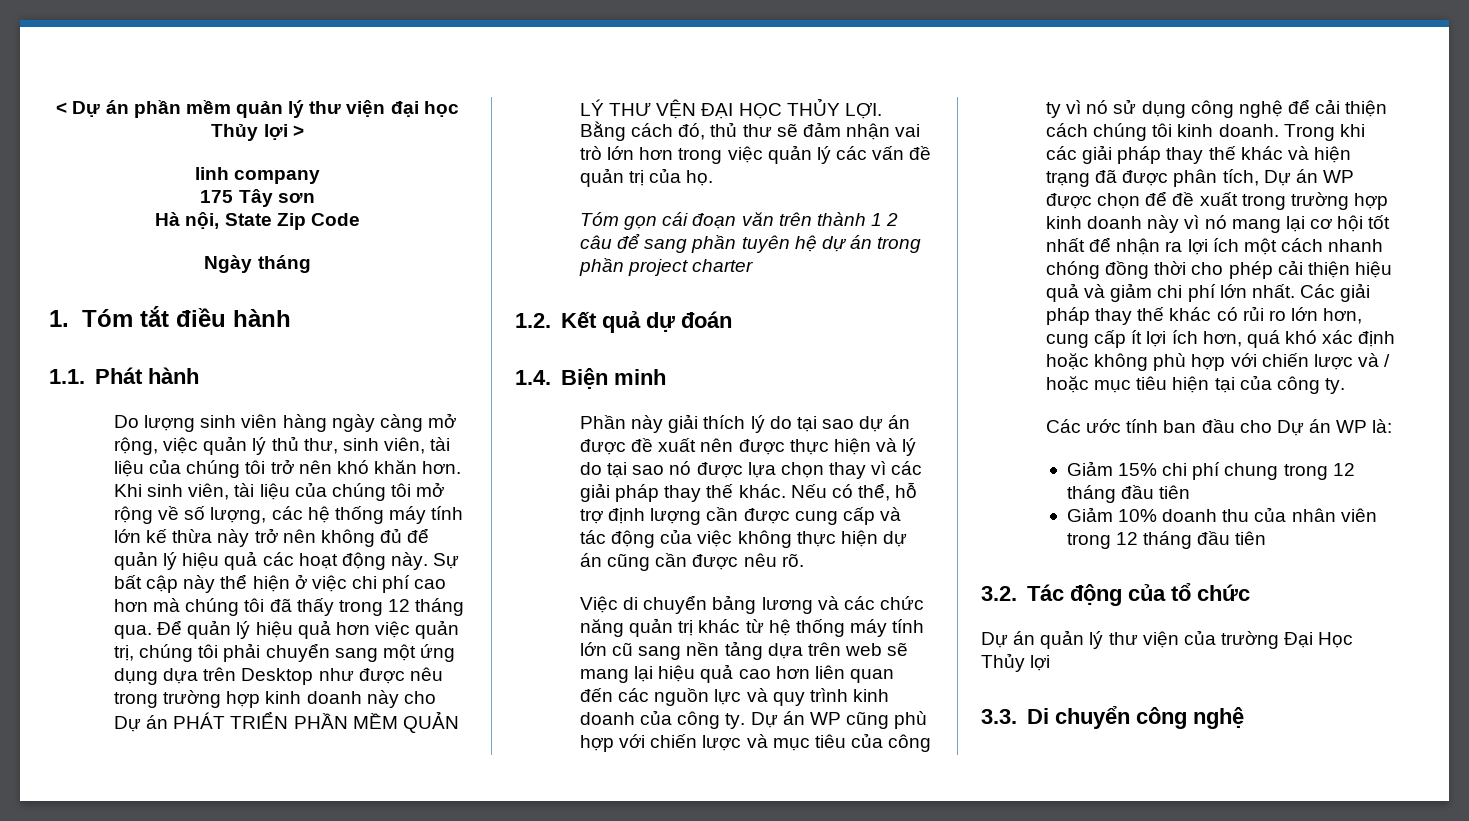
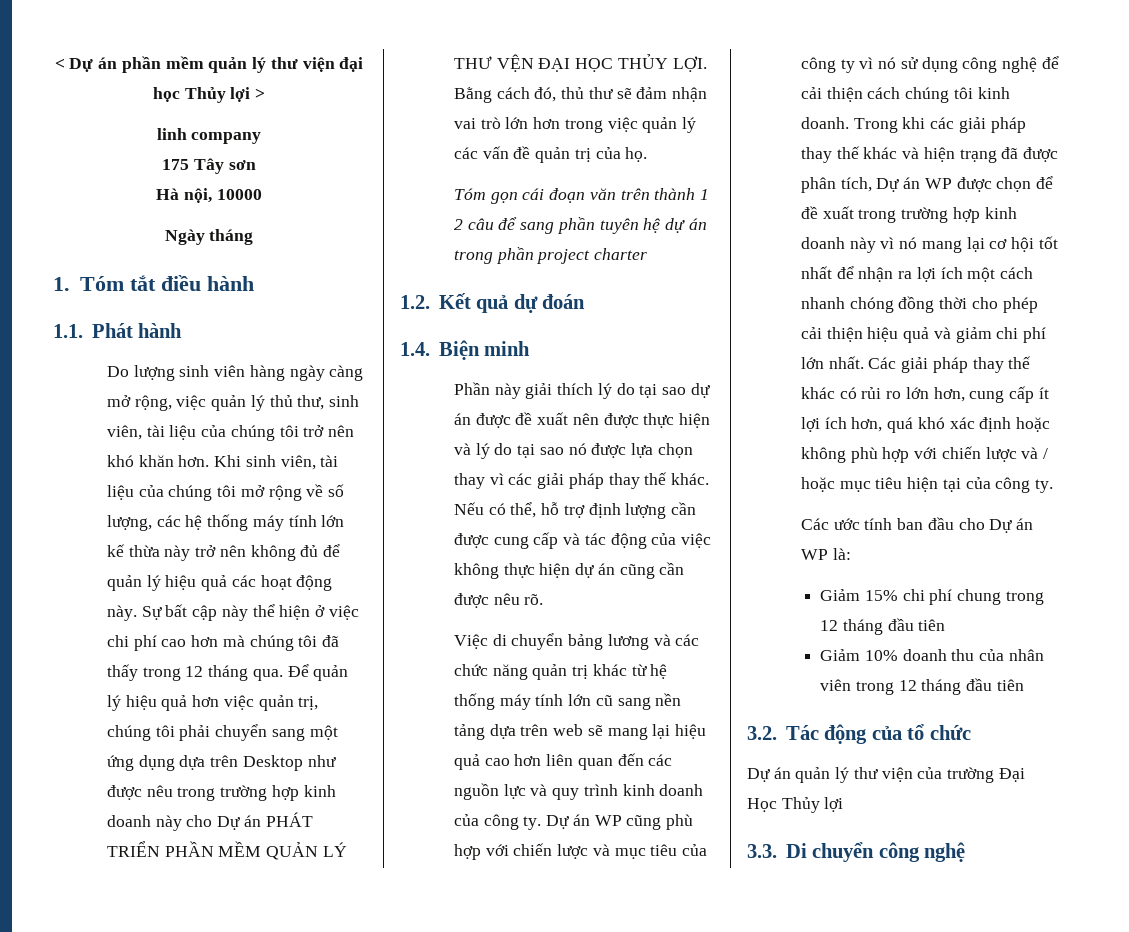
[224,213,360,230] State Zip Code -> [216,189,262,200] 10000

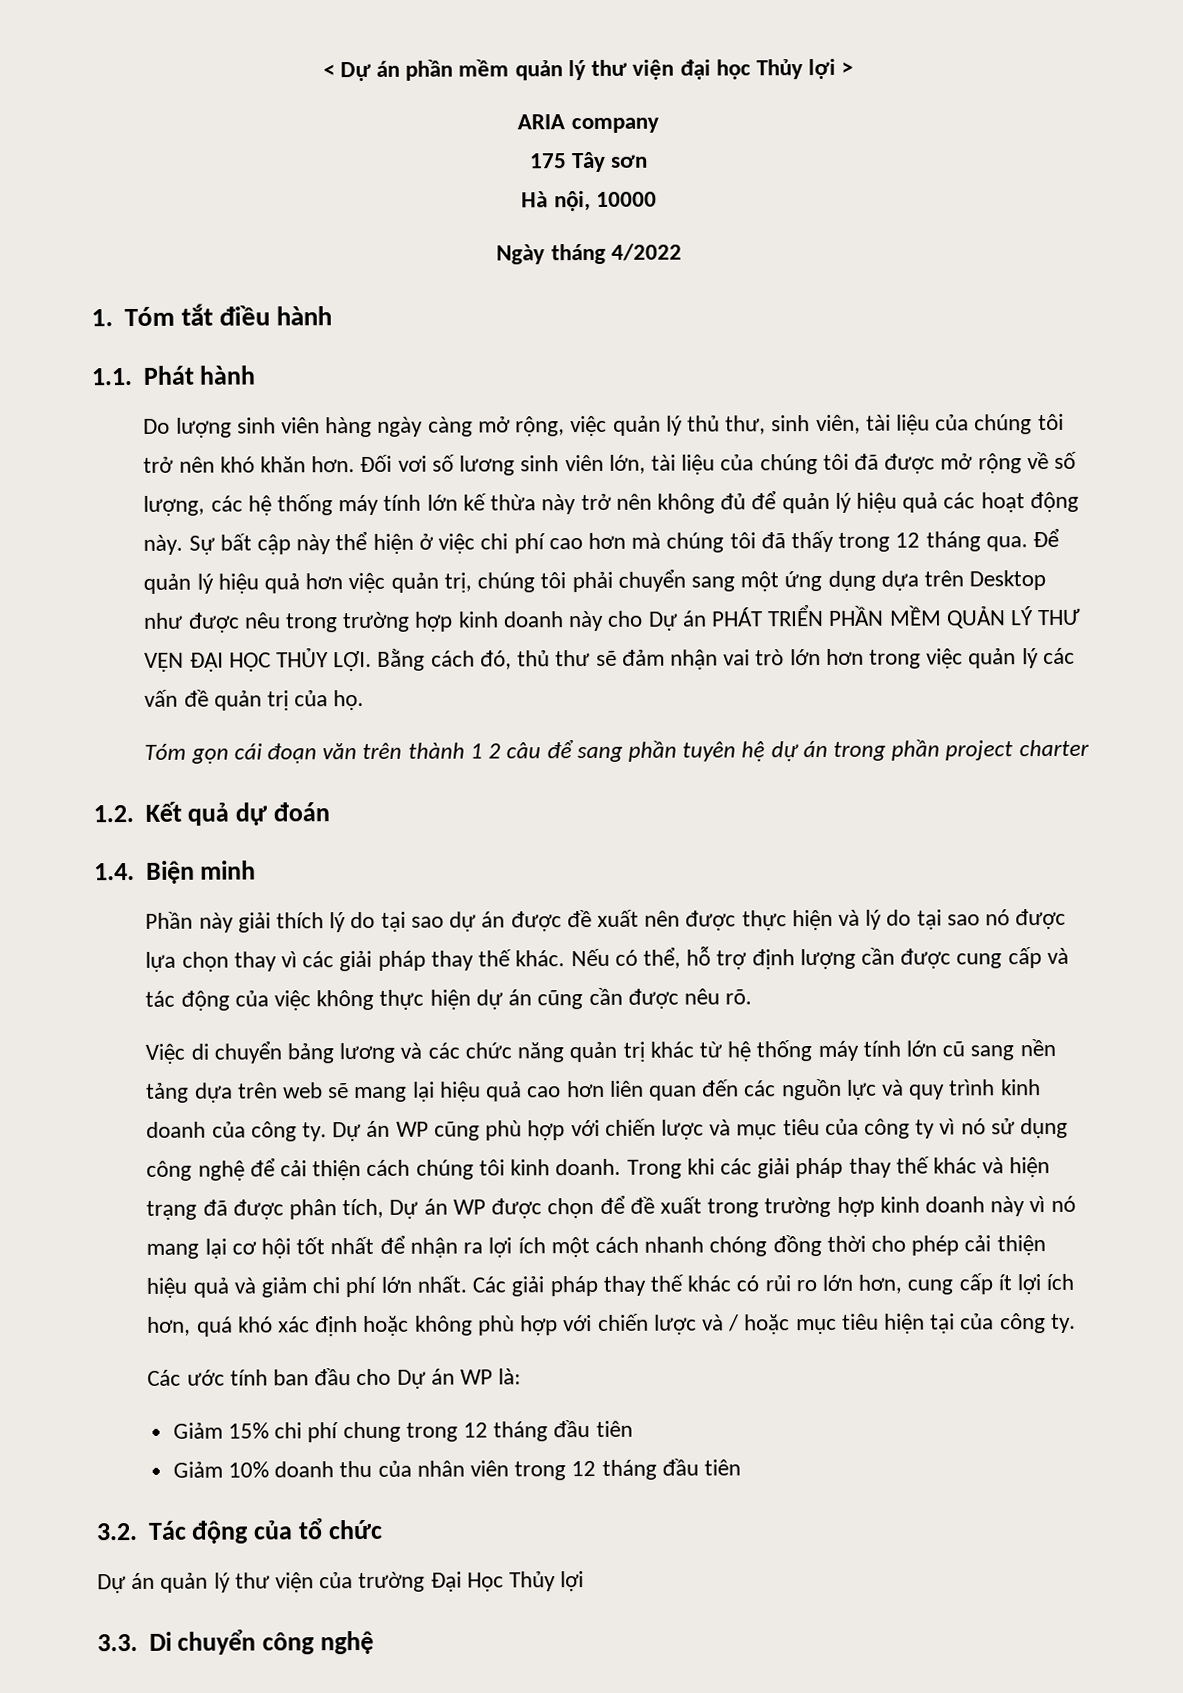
[156,128,187,140] linh -> [517,114,566,130] ARIA
(254, 237) none -> [610,243,682,261] 4/2022
[214,455,339,470] [107,485,237,501] Khi sinh viên, tài liệu của chúng tôi -> [360,453,936,476] Đối vơi số lương sinh viên lớn, tài liệu của chúng tôi đã được

